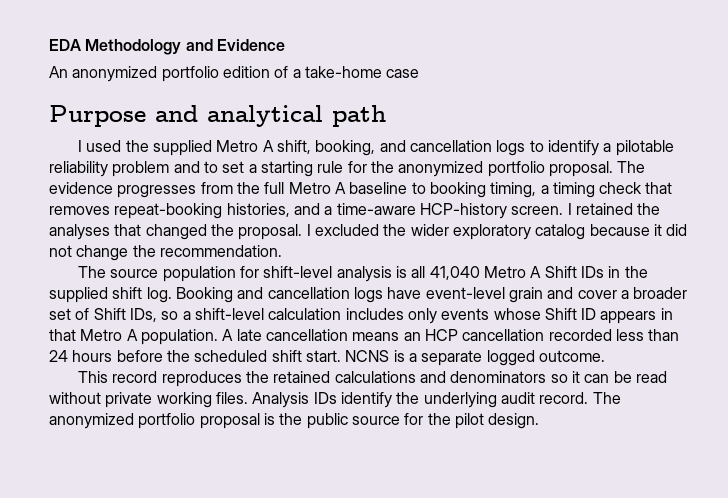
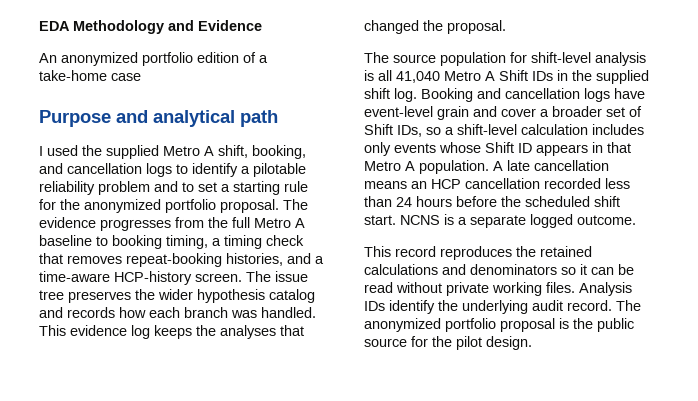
[567,203,633,215] I retained -> [246,271,308,282] [39,289,315,303] [39,307,316,318] [39,325,192,339] The issue tree preserves the wider hypothesis catalog and records how each branch was handled. This evidence log keeps
[306,224,688,240] [49,245,282,261] I excluded the wider exploratory catalog because it did not change the recommendation. -> (506, 27) none

